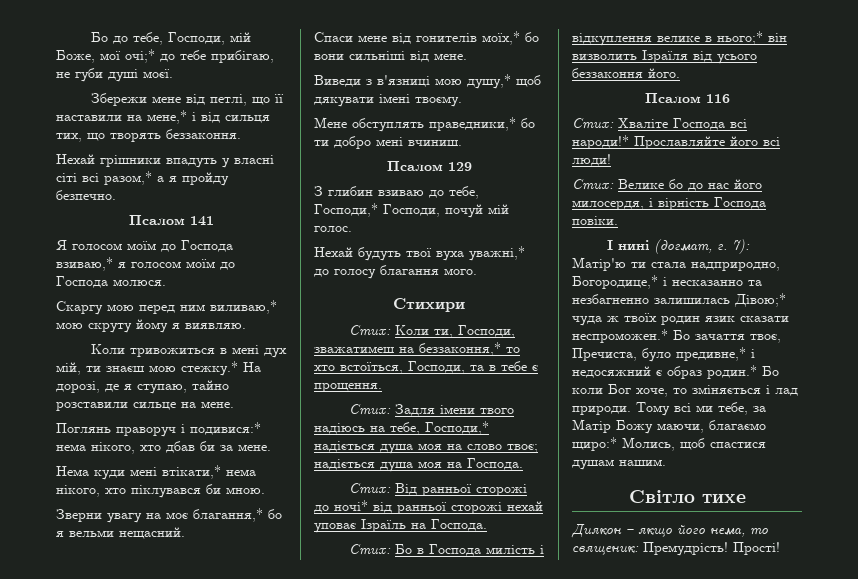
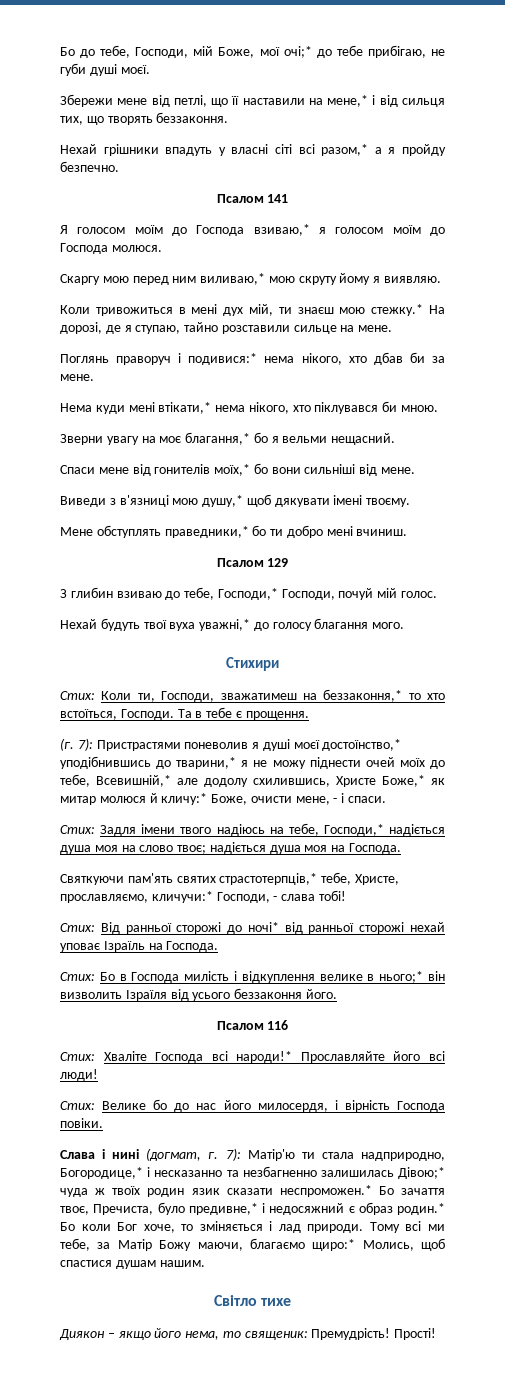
[408,361,484,374] Господи, та -> [120,709,192,720] Господи. Та
(382, 387) none -> [60,738,402,751] [60,756,445,769] [60,774,445,787] [60,793,387,805] // (г. 7): Пристрастями поневолив я душі моєї достоїнство,* уподібнившись до тварини,* я не можу піднести очей моїх до тебе, Всевишній,* але додолу схилившись, Христе Боже,* як митар молюся й кличу:* Боже, очисти мене, - і спаси.
(523, 464) none -> [60,872,399,885] [60,890,346,903] // Святкуючи пам'ять святих страстотерпців,* тебе, Христе, прославляємо, кличучи:* Господи, - слава тобі!
[606,240,613,250] І -> [60,1149,106,1159] Слава і

